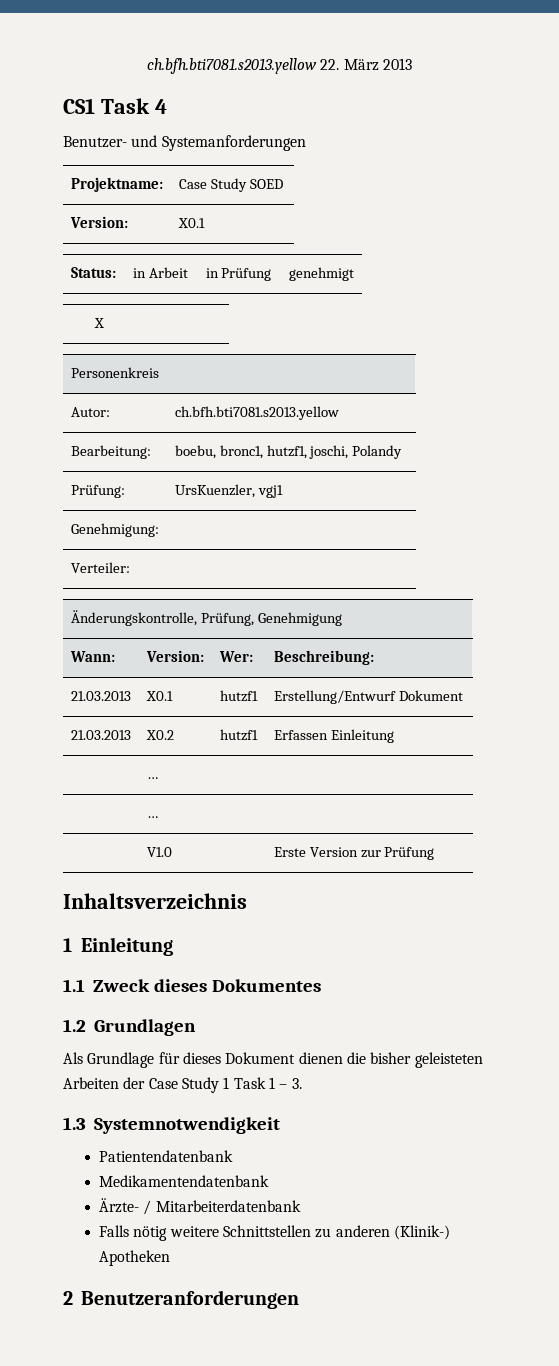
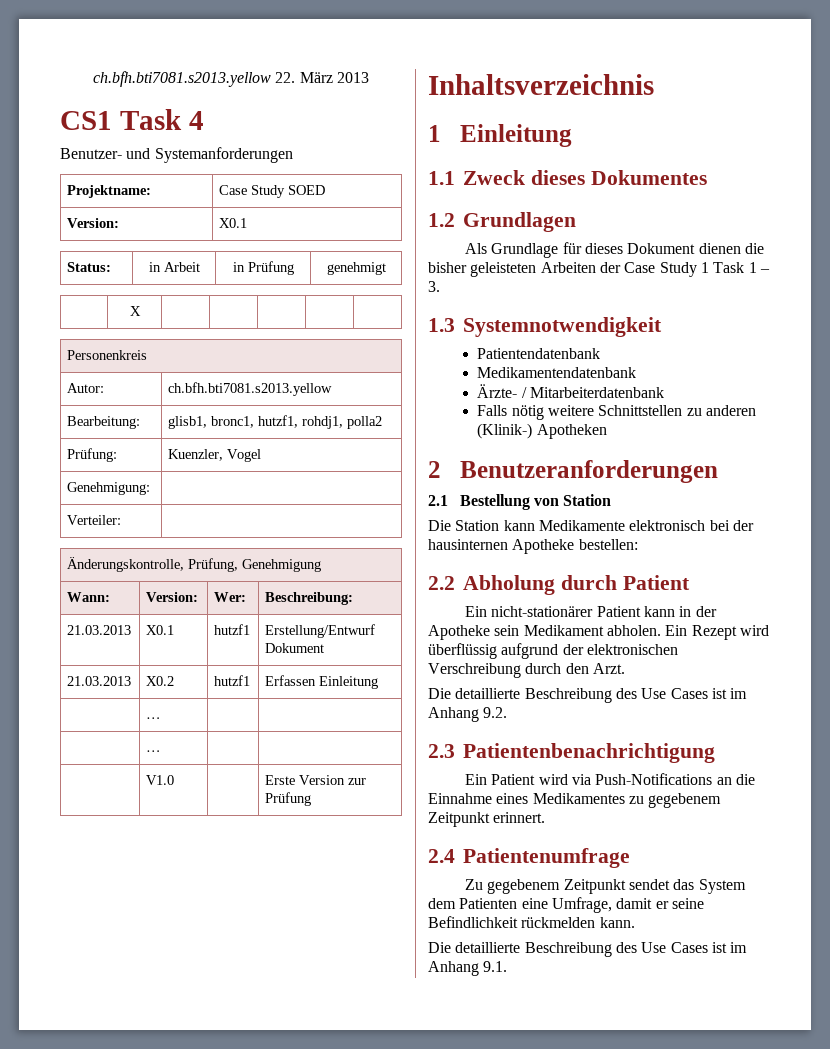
[174,445,216,459] boebu, -> [168,416,208,429] glisb1,
[309,445,403,459] joschi, Polandy -> [302,416,383,429] rohdj1, polla2
[174,484,283,498] UrsKuenzler, vgj1 -> [168,449,262,462] Kuenzler, Vogel
(300, 1299) none -> [428,494,612,510] [428,520,754,531] [428,539,638,554] [428,575,690,595] [465,606,717,617] [428,625,769,640] [428,643,678,659] [428,663,625,678] [428,688,748,703] [428,707,508,722] [428,743,715,763] [465,773,755,785] [428,793,722,808] [428,812,546,827] [428,848,630,868] [465,879,746,894] [428,897,704,913] [428,916,635,928] [428,942,748,957] [428,961,508,976] // 2.1 Bestellung von Station // Die Station kann Medikamente elektronisch bei der hausinternen Apotheke bestellen: // 2.2 Abholung durch Patient // Ein nicht-stationärer Patient kann in der Apotheke sein Medikament abholen. Ein Rezept wird überflüssig aufgrund der elektronischen Verschreibung durch den Arzt. // Die detaillierte Beschreibung des Use Cases ist im Anhang 9.2. // 2.3 Patientenbenachrichtigung // Ein Patient wird via Push-Notifications an die Einnahme eines Medikamentes zu gegebenem Zeitpunkt erinnert. // 2.4 Patientenumfrage // Zu gegebenem Zeitpunkt sendet das System dem Patienten eine Umfrage, damit er seine Befindlichkeit rückmelden kann. // Die detaillierte Beschreibung des Use Cases ist im Anhang 9.1.

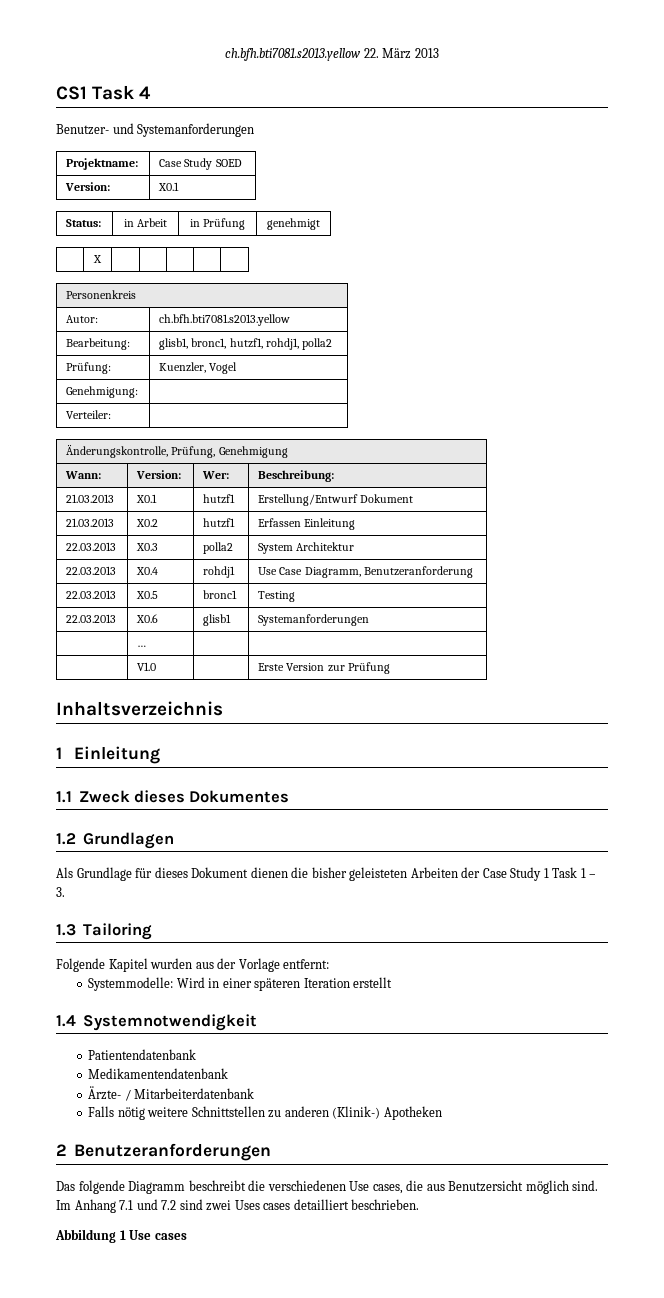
[146,717,162,719] | … | | -> [66,542,117,551] [136,543,159,551] [203,542,234,554] [258,542,355,554] [66,566,117,575] [136,567,159,575] [203,566,236,578] [258,566,473,578] [66,590,117,599] [136,591,159,599] [203,590,238,599] [258,591,296,602] [66,614,117,623] [136,614,159,623] [203,614,232,626] [258,614,370,626] 22.03.2013 | X0.3 | polla2 | System Architektur // 22.03.2013 | X0.4 | rohdj1 | Use Case Diagramm, Benutzeranforderung // 22.03.2013 | X0.5 | bronc1 | Testing // 22.03.2013 | X0.6 | glisb1 | Systemanforderungen
(455, 325) none -> [82,923,152,940] [56,958,330,972] [88,977,393,991] [56,1015,76,1027] Tailoring // Folgende Kapitel wurden aus der Vorlage entfernt: // Systemmodelle: Wird in einer späteren Iteration erstellt // 1.4
[428,494,612,510] [428,520,754,531] [428,539,638,554] [428,575,690,595] [465,606,717,617] [428,625,769,640] [428,643,678,659] [428,663,625,678] [428,688,748,703] [428,707,508,722] [428,743,715,763] [465,773,755,785] [428,793,722,808] [428,812,546,827] [428,848,630,868] [465,879,746,894] [428,897,704,913] [428,916,635,928] [428,942,748,957] [428,961,508,976] 2.1 Bestellung von Station // Die Station kann Medikamente elektronisch bei der hausinternen Apotheke bestellen: // 2.2 Abholung durch Patient // Ein nicht-stationärer Patient kann in der Apotheke sein Medikament abholen. Ein Rezept wird überflüssig aufgrund der elektronischen Verschreibung durch den Arzt. // Die detaillierte Beschreibung des Use Cases ist im Anhang 9.2. // 2.3 Patientenbenachrichtigung // Ein Patient wird via Push-Notifications an die Einnahme eines Medikamentes zu gegebenem Zeitpunkt erinnert. // 2.4 Patientenumfrage // Zu gegebenem Zeitpunkt sendet das System dem Patienten eine Umfrage, damit er seine Befindlichkeit rückmelden kann. // Die detaillierte Beschreibung des Use Cases ist im Anhang 9.1. -> [56,1180,599,1194] [56,1199,420,1213] [55,1229,187,1243] Das folgende Diagramm beschreibt die verschiedenen Use cases, die aus Benutzersicht möglich sind. Im Anhang 7.1 und 7.2 sind zwei Uses cases detailliert beschrieben. // Abbildung 1 Use cases

